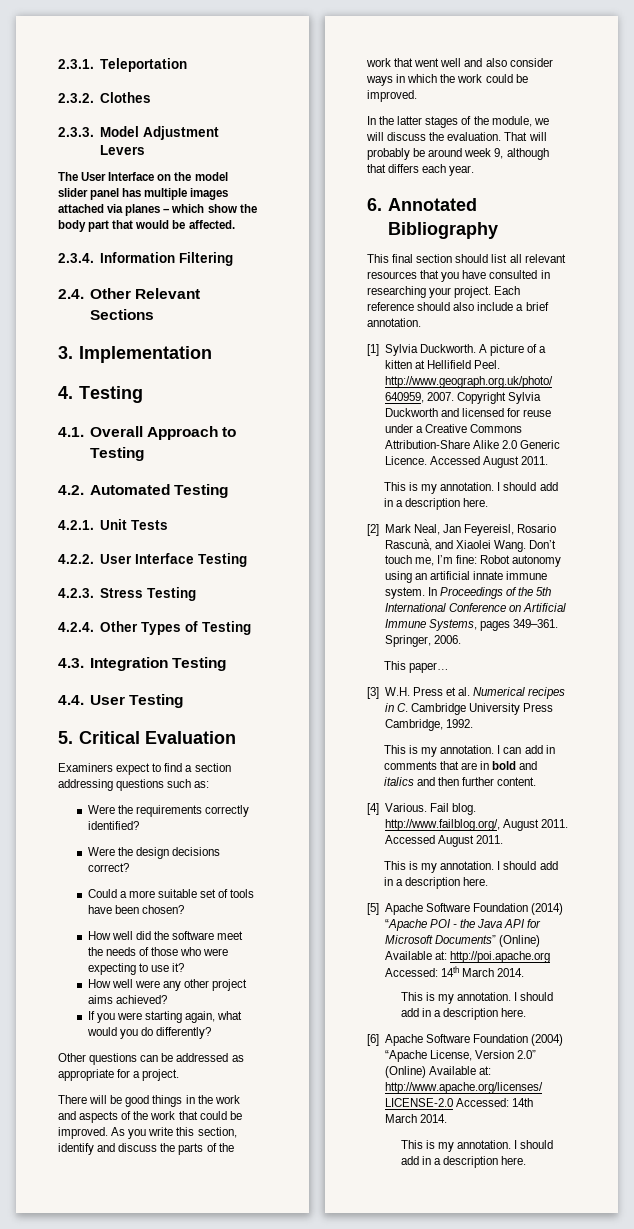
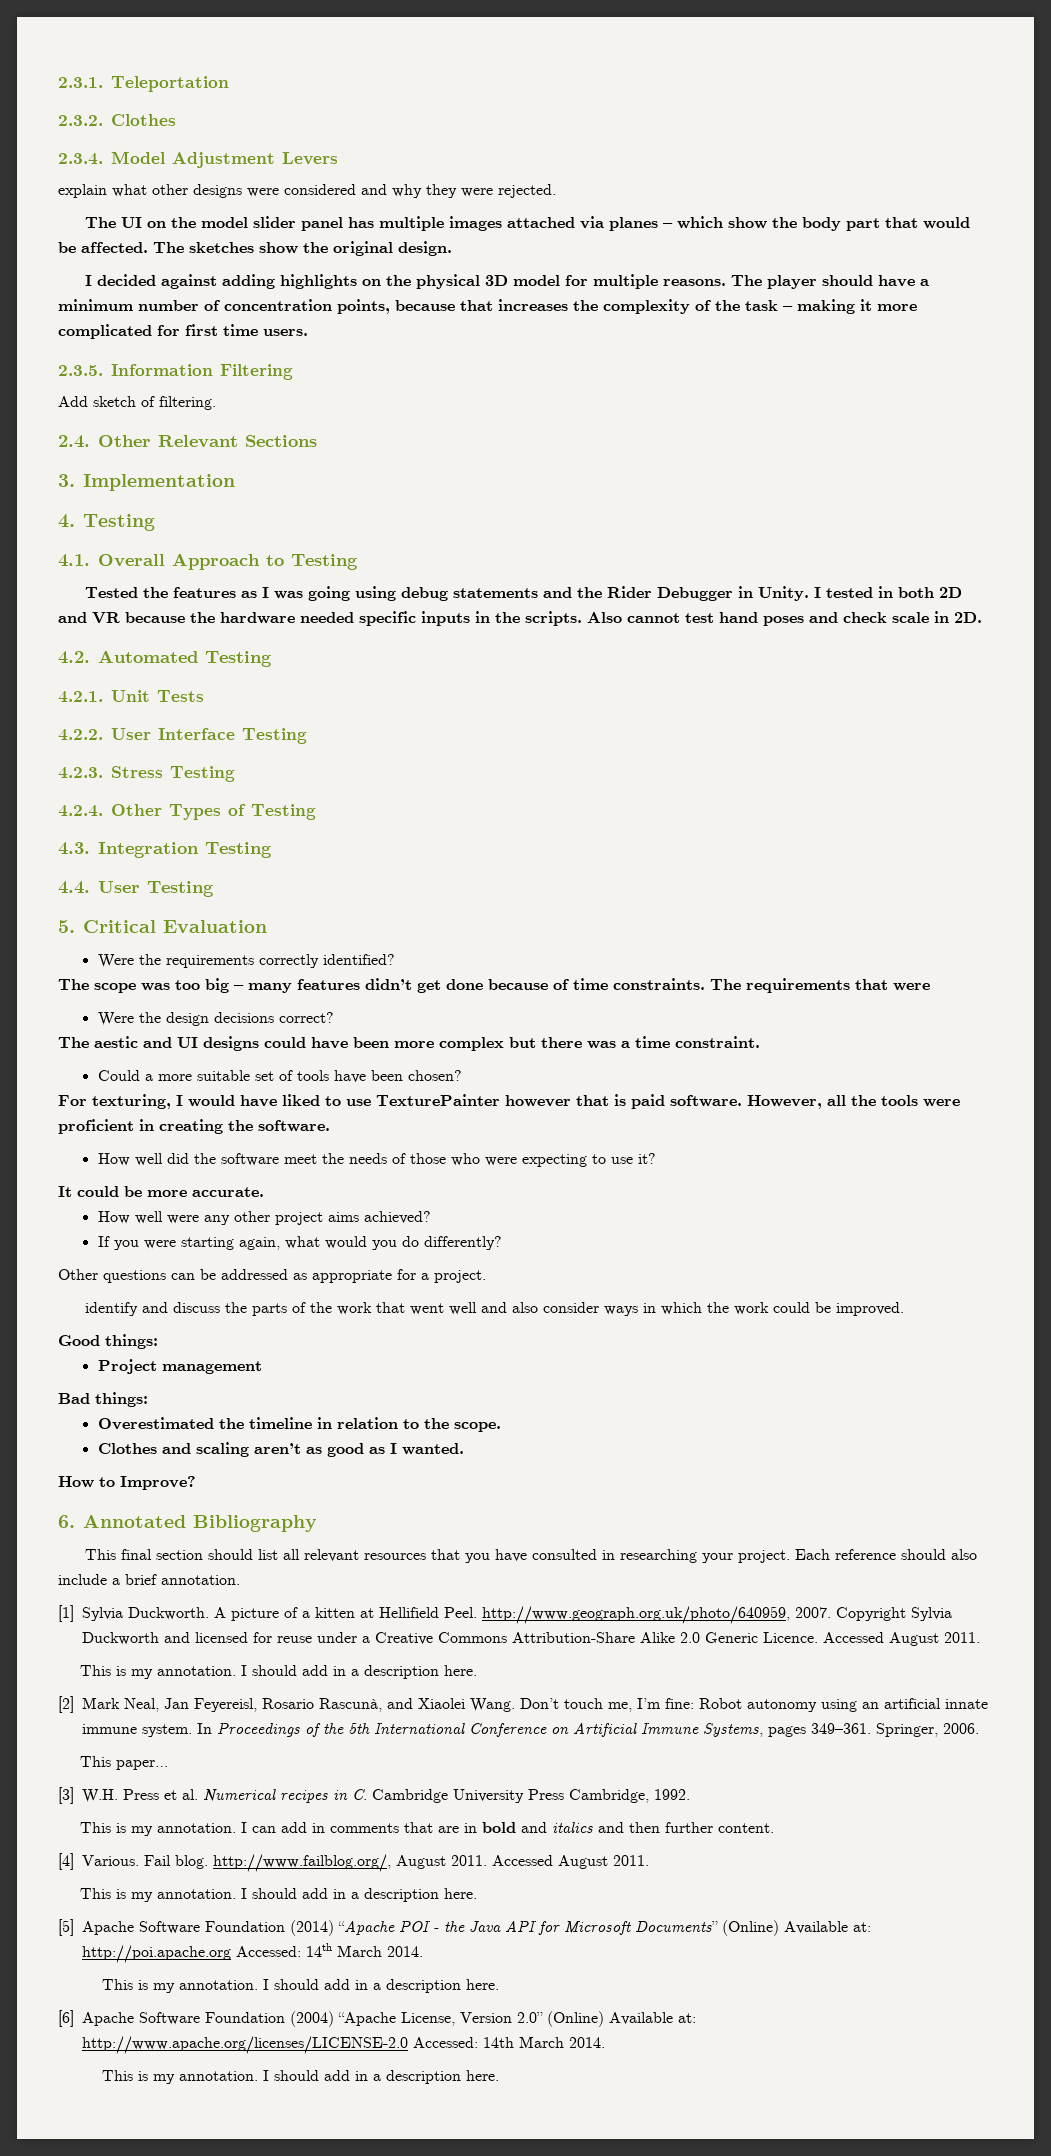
[58,127,94,137] 2.3.3. -> [58,153,103,165] 2.3.4.
[58,172,155,181] // The User Interface -> [58,184,556,198] [85,217,143,228] // explain what other designs were considered and why they were rejected. // The UI
[58,252,233,266] // 2.3.4. Information Filtering -> [153,241,452,256] [85,274,930,289] [58,299,917,314] [58,324,308,339] [58,364,293,380] [58,396,216,410] The sketches show the original design. // I decided against adding highlights on the physical 3D model for multiple reasons. The player should have a minimum number of concentration points, because that increases the complexity of the task – making it more complicated for first time users. // 2.3.5. Information Filtering // Add sketch of filtering.
(144, 454) none -> [85,586,963,601] [58,611,982,626] // Tested the features as I was going using debug statements and the Rider Debugger in Unity. I tested in both 2D and VR because the hardware needed specific inputs in the scripts. Also cannot test hand poses and check scale in 2D.
[58,763,231,775] [58,779,210,791] // Examiners expect to find a section addressing questions such as: -> (267, 926) none
(139, 825) none -> [58,978,930,993] // The scope was too big – many features didn’t get done because of time constraints. The requirements that were
(129, 867) none -> [58,1036,760,1051] // The aestic and UI designs could have been more complex but there was a time constraint.
(184, 909) none -> [58,1094,960,1109] [58,1119,330,1134] // For texturing, I would have liked to use TexturePainter however that is paid software. However, all the tools were proficient in creating the software.
(184, 967) none -> [58,1186,264,1197] // It could be more accurate.
[58,1095,240,1107] [58,1111,242,1123] [58,1127,237,1139] There will be good things in the work and aspects of the work that could be improved. As you write this section, -> (486, 1276) none
[367,116,549,128] [366,132,547,141] [367,148,549,160] [367,164,475,176] In the latter stages of the module, we will discuss the evaluation. That will probably be around week 9, although that differs each year. -> [58,1334,158,1349] [97,1359,262,1374] [58,1392,148,1407] [97,1417,501,1432] [97,1442,464,1457] [58,1476,196,1490] Good things: // Project management // Bad things: // Overestimated the timeline in relation to the scope. // Clothes and scaling aren’t as good as I wanted. // How to Improve?

